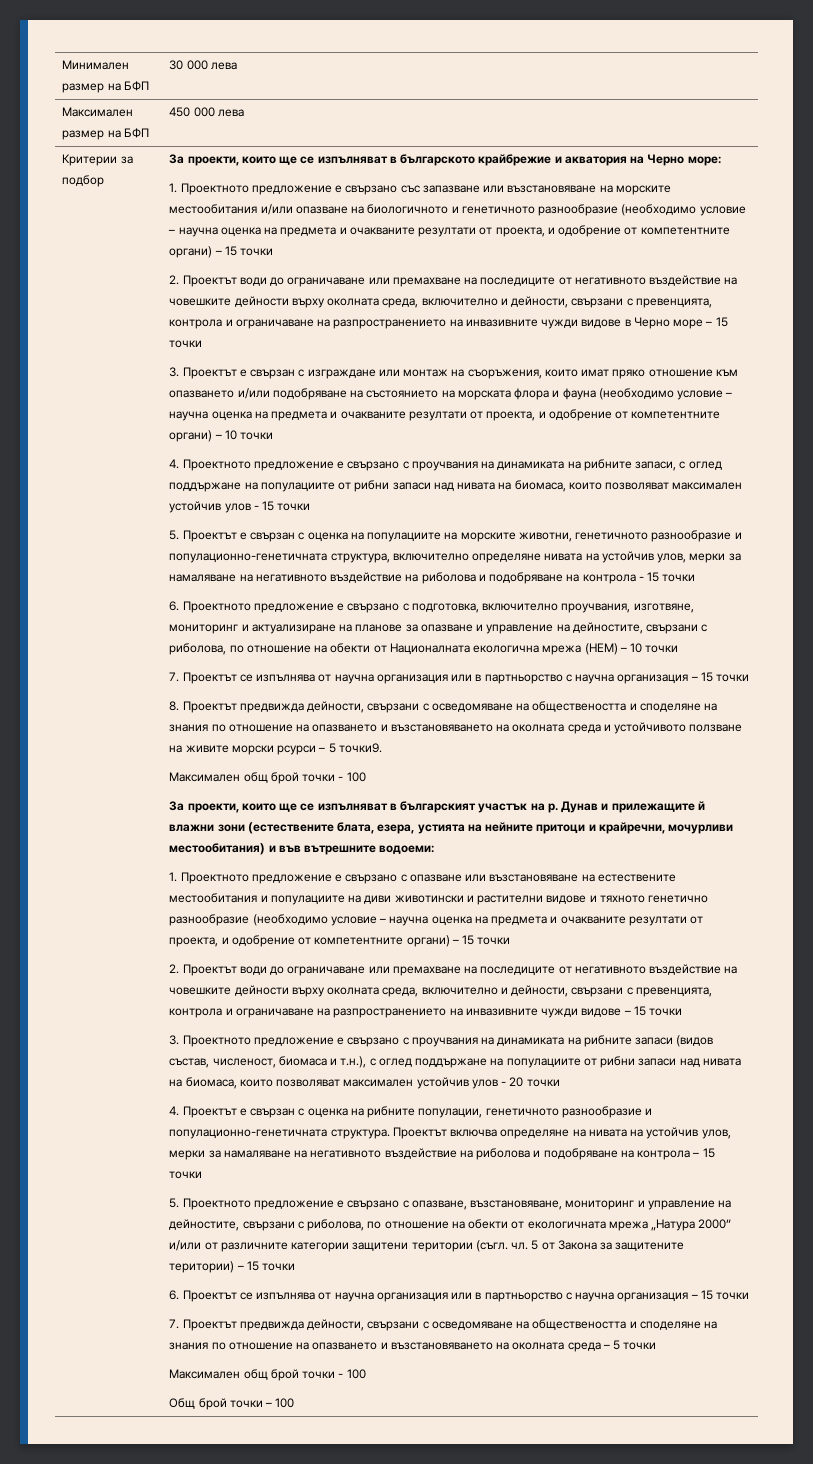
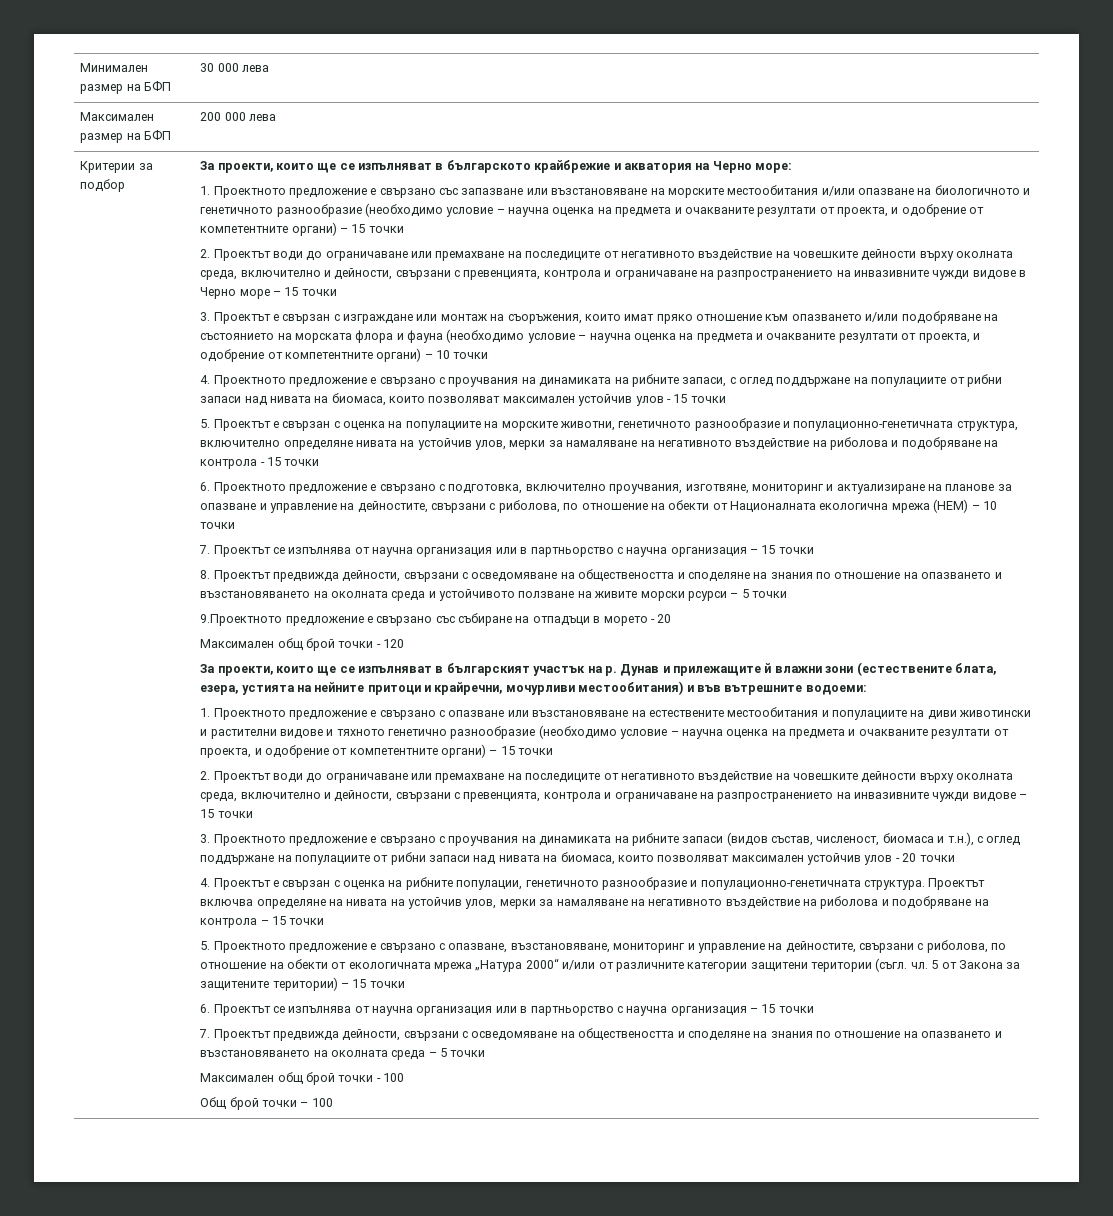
[169,107,191,117] 450 -> [200,112,222,121] 200
[338,743,382,753] [169,772,366,784] точки9. // Максимален общ брой точки - 100 -> [752,591,788,598] [200,613,672,626] [200,638,405,651] точки // 9.Проектното предложение е свързано със събиране на отпадъци в морето - 20 // Максимален общ брой точки - 120

